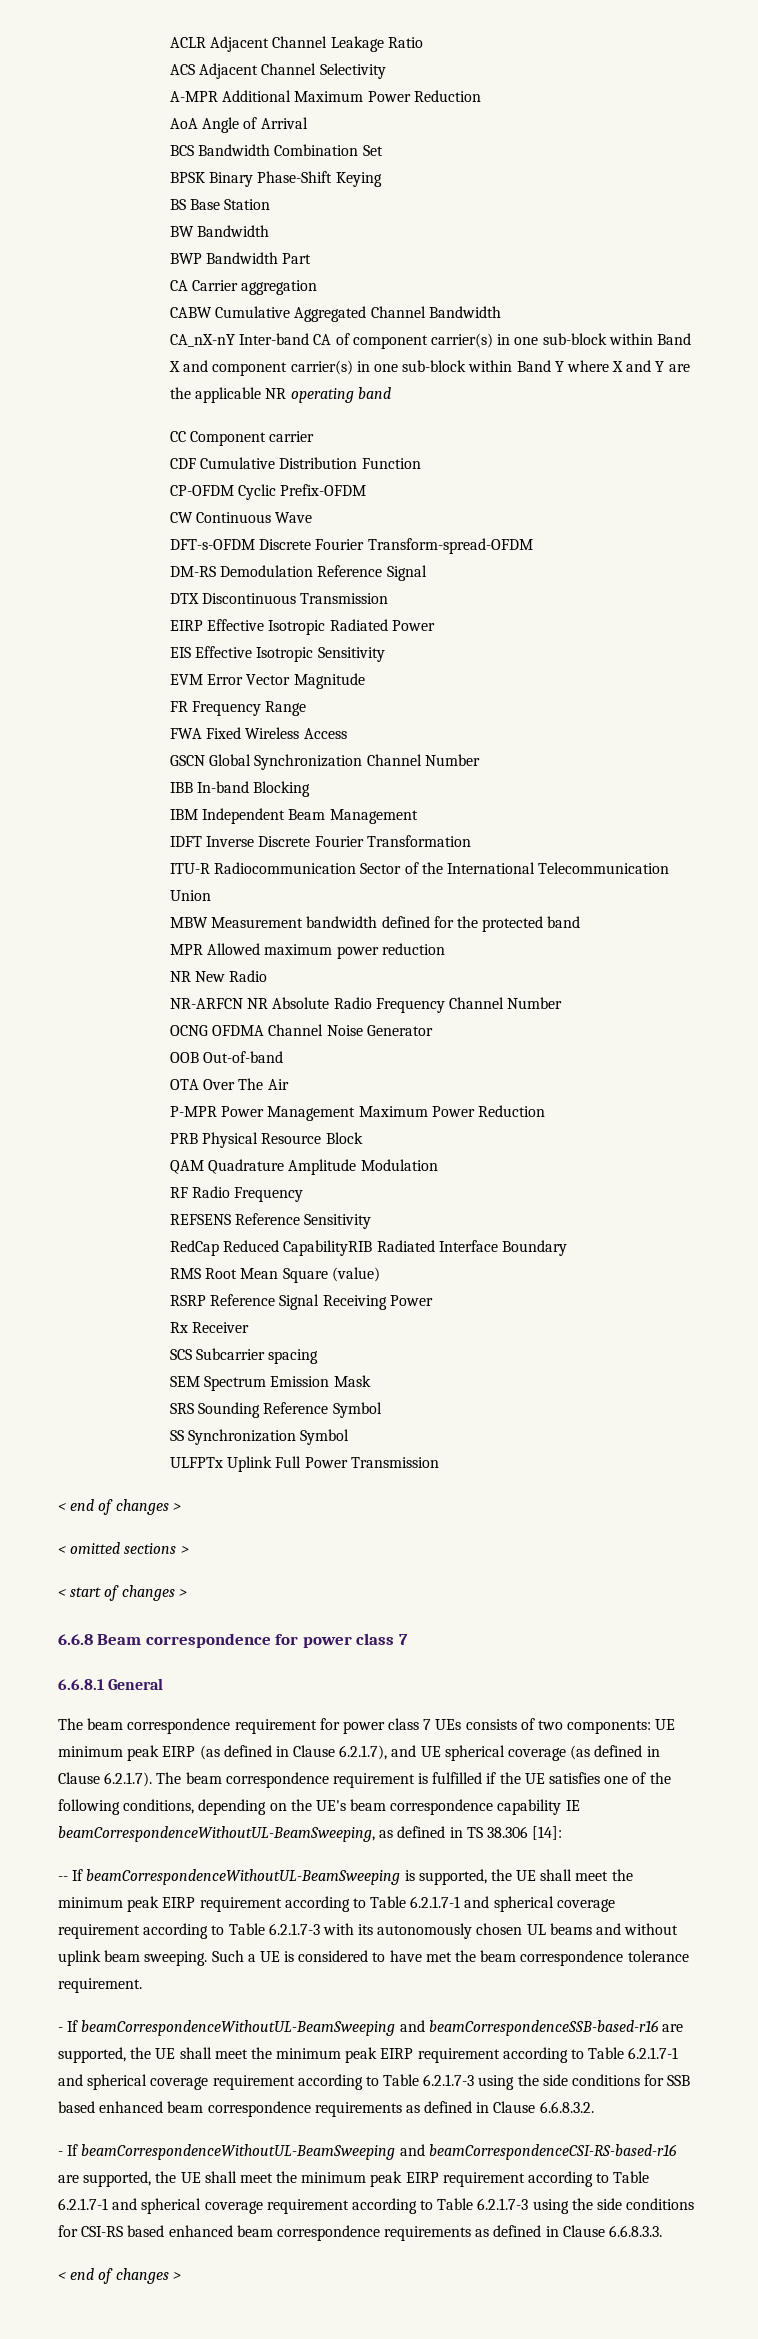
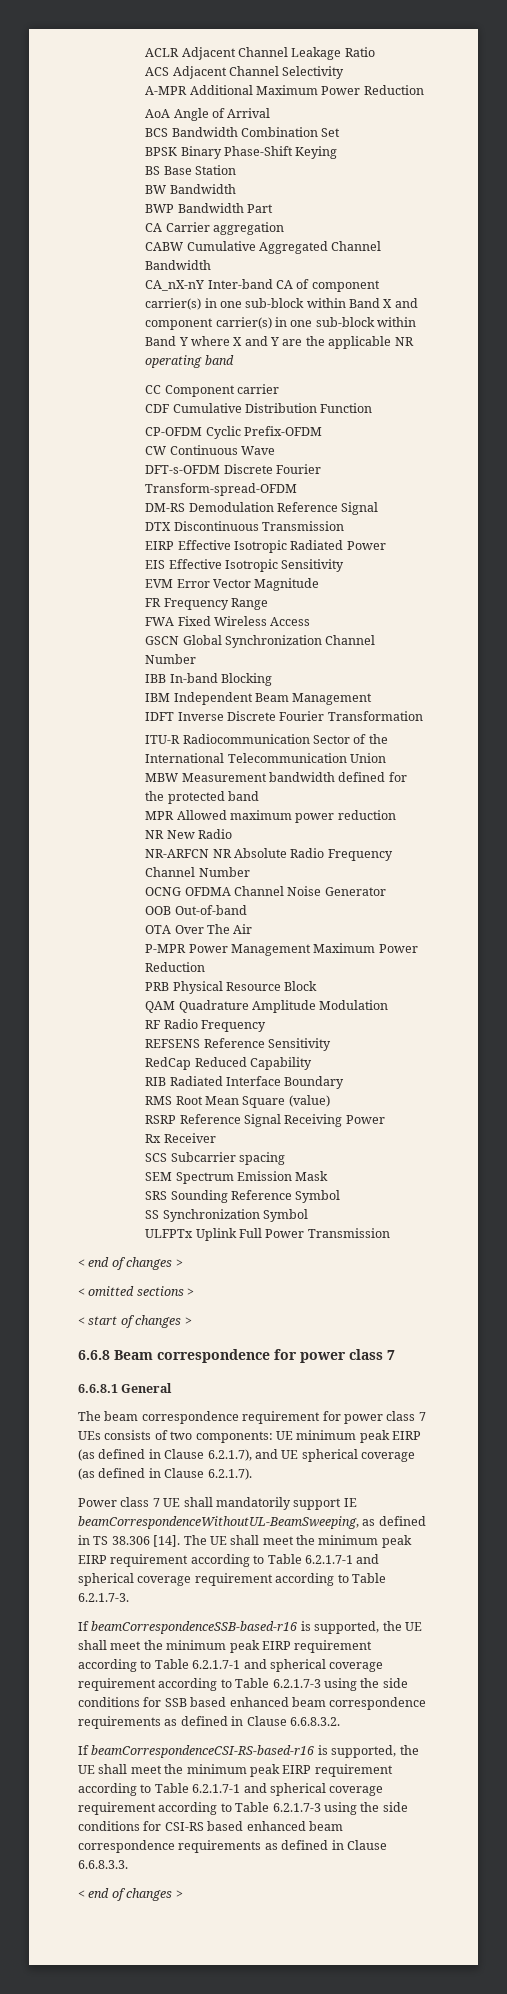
[283,1240,373,1256] CapabilityRIB -> [249,1057,312,1070] [145,1077,167,1086] Capability // RIB
[156,1772,671,1788] [58,1799,562,1815] The beam correspondence requirement is fulfilled if the UE satisfies one of the following conditions, depending on the UE's beam correspondence capability -> [78,1497,342,1510] // Power class 7 UE shall mandatorily support
[532,1826,563,1840] [58,1869,512,1885] [14]: // -- If beamCorrespondenceWithoutUL-BeamSweeping is supported, the -> [153,1535,207,1547] [14]. The
[268,1923,679,1939] [58,1950,689,1966] [58,1978,142,1993] [58,2020,683,2036] 6.2.1.7-3 with its autonomously chosen UL beams and without uplink beam sweeping. Such a UE is considered to have met the beam correspondence tolerance requirement. // - If beamCorrespondenceWithoutUL-BeamSweeping and beamCorrespondenceSSB-based-r16 are -> [78,1593,129,1602] [78,1621,311,1634] 6.2.1.7-3. // If beamCorrespondenceSSB-based-r16 is
[58,2144,677,2160] [58,2175,79,2183] - If beamCorrespondenceWithoutUL-BeamSweeping and beamCorrespondenceCSI-RS-based-r16 are -> [78,1745,328,1758] If beamCorrespondenceCSI-RS-based-r16 is

